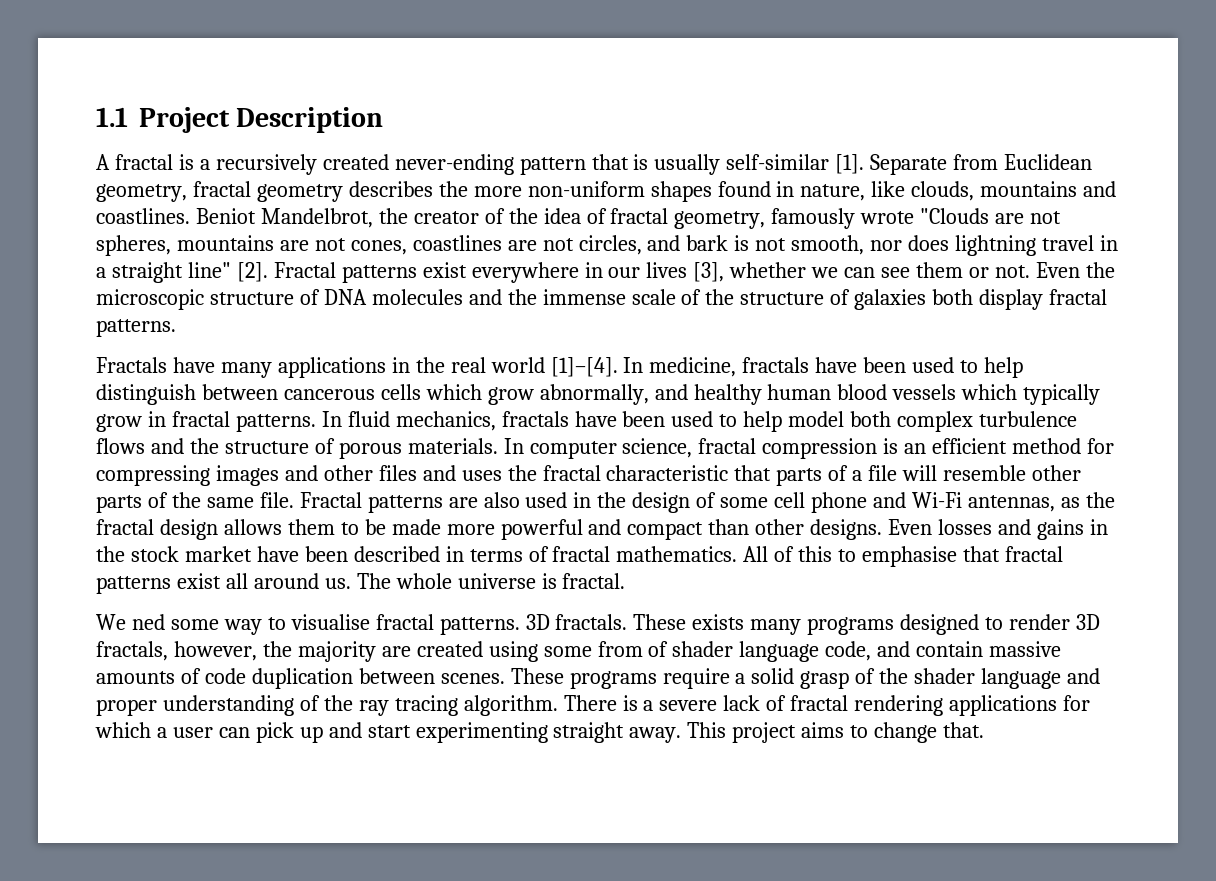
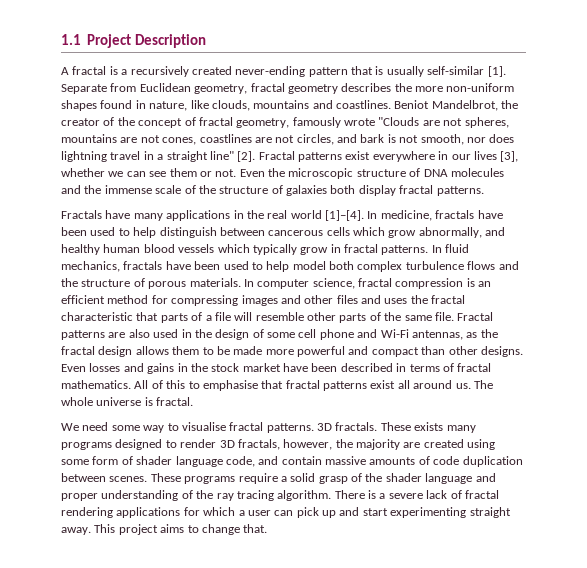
[543,208,581,224] idea -> [138,118,183,128] concept
[131,614,165,630] ned -> [82,422,109,431] need
[597,641,643,657] from -> [92,456,119,465] form

